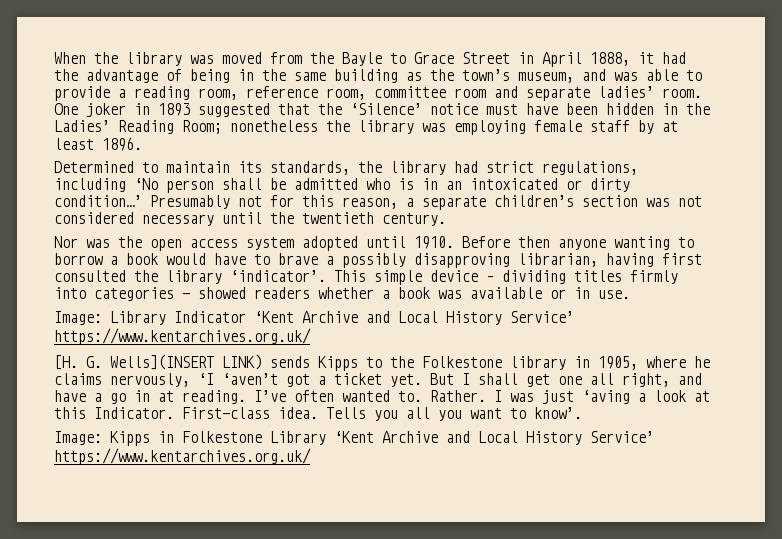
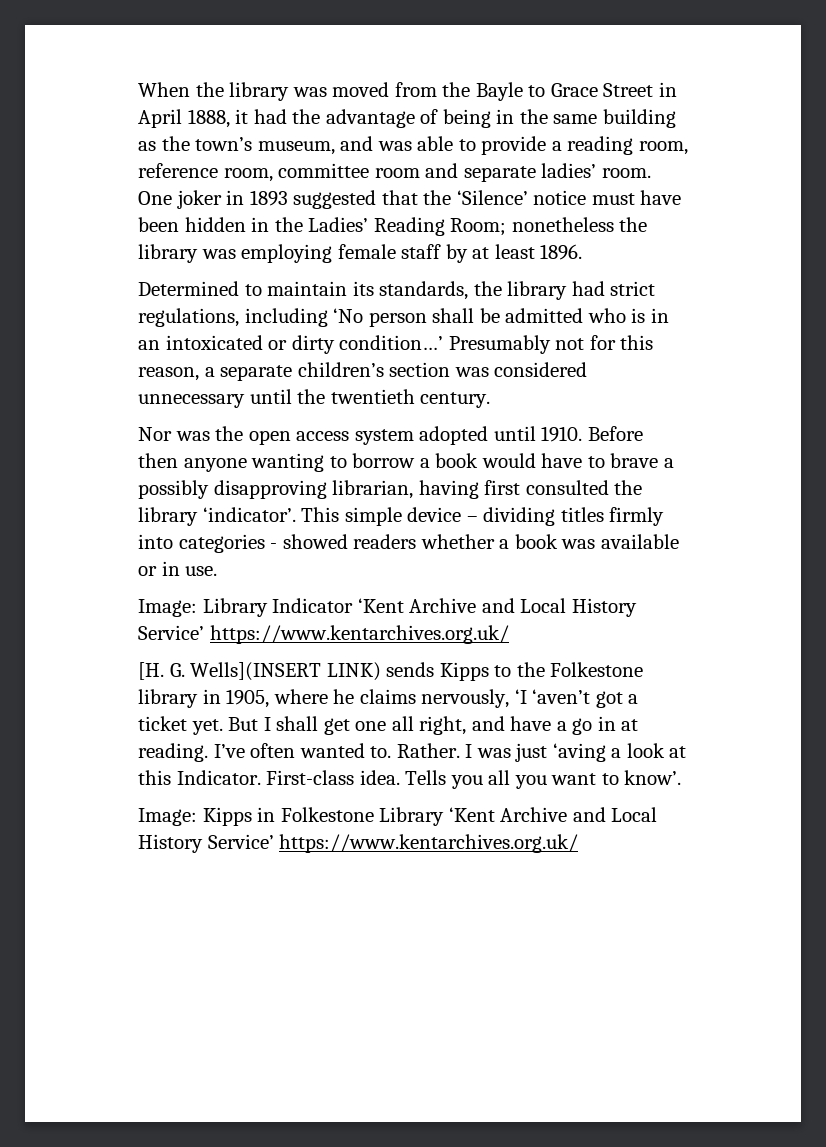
[678,196,702,207] [54,212,214,226] not considered necessary -> [494,362,588,377] [138,394,245,408] considered unnecessary

